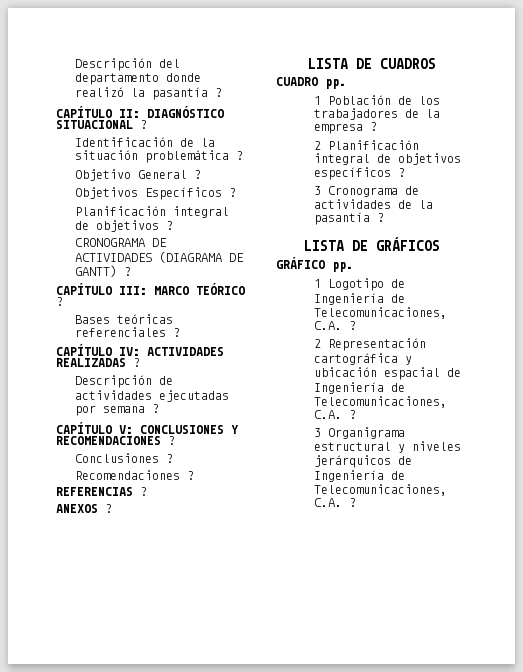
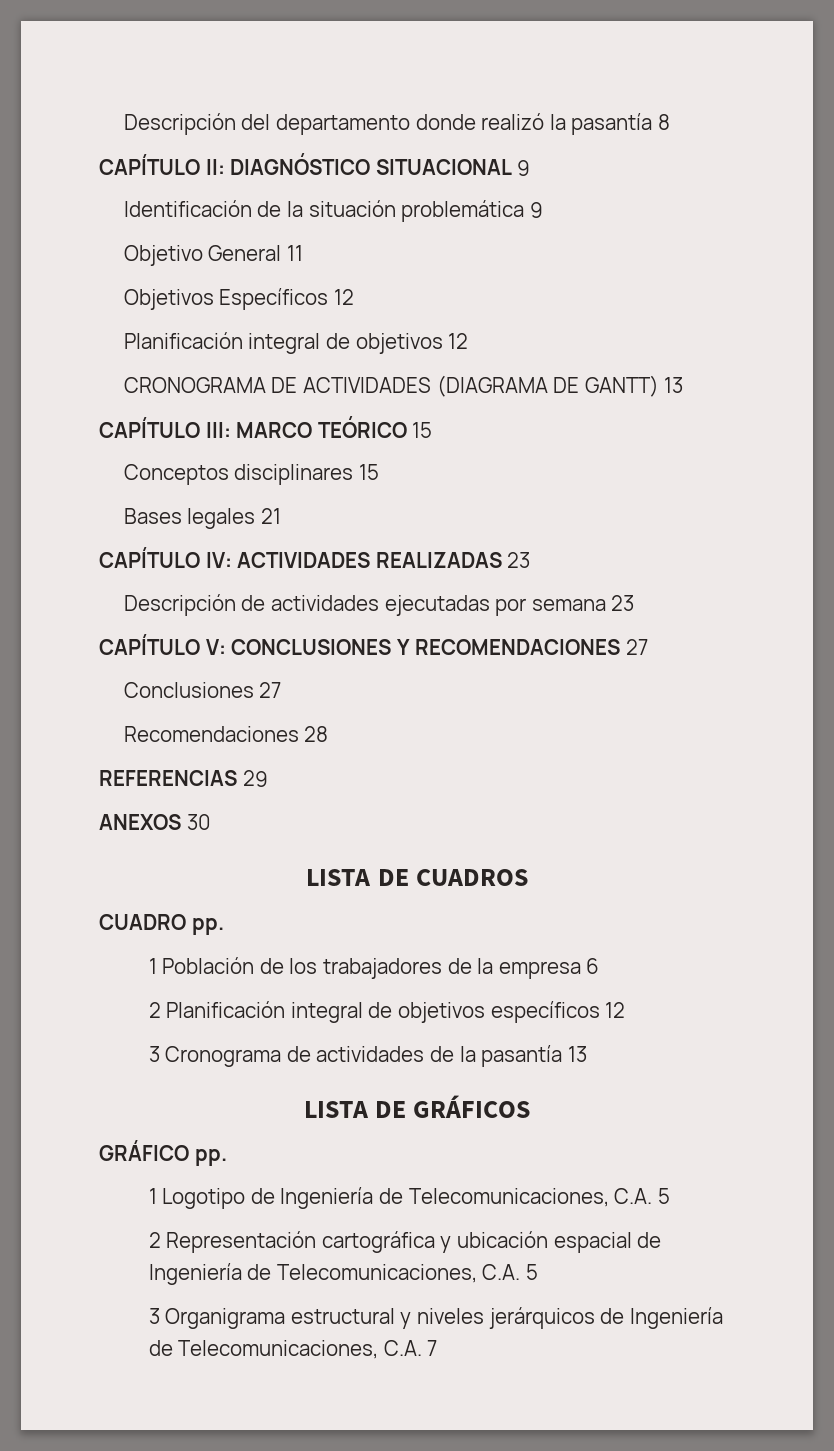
[214,88,222,97] ? -> [657,114,670,130] 8
[140,120,147,129] ? -> [517,160,531,176] 9
[235,151,243,160] ? -> [529,202,543,218] 9
[193,170,201,179] ? -> [287,245,304,261] 11
[228,188,236,197] [74,206,229,218] [74,220,173,232] ? // Planificación integral de objetivos ? -> [334,289,355,305] [123,332,469,354] 12 // Planificación integral de objetivos 12
[123,267,131,276] ? -> [664,377,684,393] 13
[56,297,63,306] [74,314,173,324] [74,327,180,337] ? // Bases teóricas referenciales ? -> [412,422,433,438] [123,464,380,485] [123,508,282,529] 15 // Conceptos disciplinares 15 // Bases legales 21
[133,358,140,367] ? -> [507,552,531,568] 23
[151,404,159,413] ? -> [611,595,635,611] 23
[168,436,175,445] ? -> [625,639,648,655] 27
[165,454,173,463] ? -> [259,682,282,698] 27
[186,471,194,480] ? -> [304,726,329,742] 28
[140,487,147,496] ? -> [242,770,268,787] 29
[105,504,112,513] ? -> [186,814,211,830] 30
[369,122,377,131] ? -> [586,958,600,974] 6
[397,168,405,177] ? -> [605,1002,626,1018] 12
[376,213,384,222] ? -> [567,1046,587,1062] 13
[348,321,356,330] ? -> [657,1188,670,1204] 5
[348,410,356,419] ? -> [526,1264,539,1280] 5
[348,498,356,507] ? -> [427,1340,438,1356] 7

